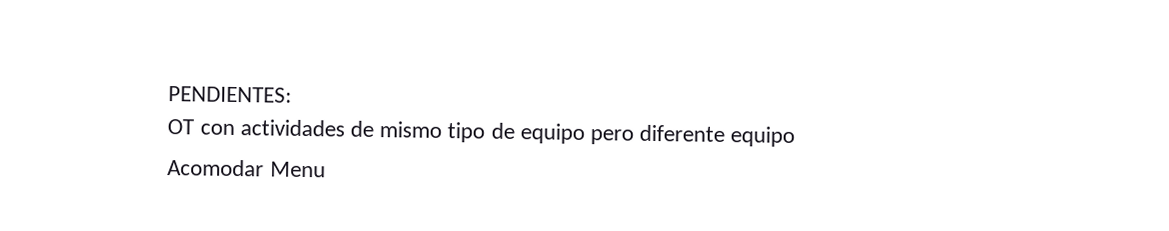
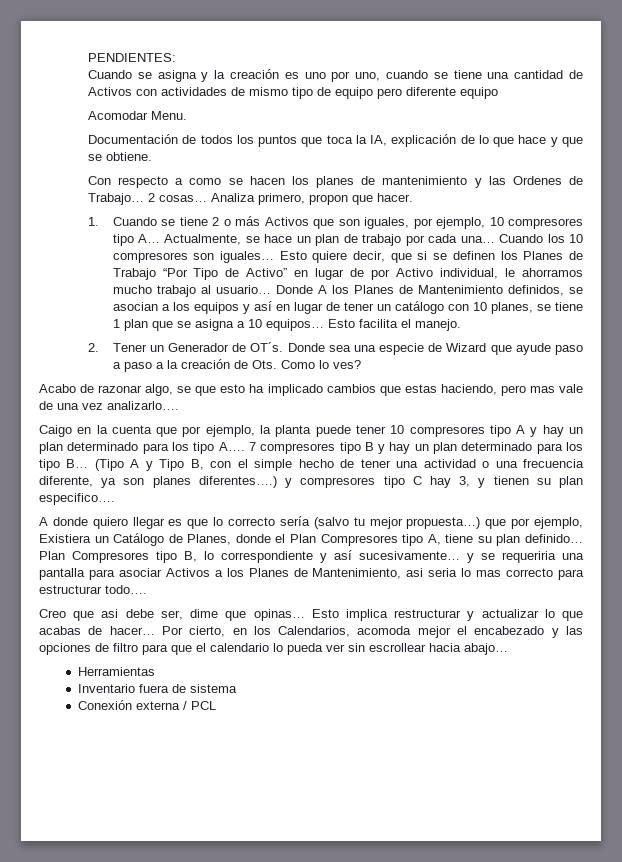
[167,119,195,135] OT -> [88,69,584,82] [88,87,133,96] Cuando se asigna y la creación es uno por uno, cuando se tiene una cantidad de Activos
[269,161,326,178] Menu -> [151,111,188,120] [88,134,583,147] [88,152,153,161] [88,176,583,188] [88,193,414,205] [88,216,584,229] [112,234,583,246] [112,251,583,263] [112,268,583,280] [112,285,583,297] [112,301,583,314] [112,319,461,331] [88,342,584,355] [112,359,361,372] [39,384,583,396] [39,401,179,410] [39,425,583,437] [39,442,583,454] [39,459,585,471] [39,476,584,488] [39,493,115,505] [39,516,584,529] [39,533,583,546] [39,550,584,563] [39,568,585,580] [39,585,147,594] [39,609,583,621] [39,626,583,638] [39,643,508,655] [77,667,155,676] [77,684,237,693] [77,700,216,710] Menu. // Documentación de todos los puntos que toca la IA, explicación de lo que hace y que se obtiene. // Con respecto a como se hacen los planes de mantenimiento y las Ordenes de Trabajo… 2 cosas… Analiza primero, propon que hacer. // 1. Cuando se tiene 2 o más Activos que son iguales, por ejemplo, 10 compresores tipo A… Actualmente, se hace un plan de trabajo por cada una… Cuando los 10 compresores son iguales… Esto quiere decir, que si se definen los Planes de Trabajo “Por Tipo de Activo” en lugar de por Activo individual, le ahorramos mucho trabajo al usuario… Donde A los Planes de Mantenimiento definidos, se asocian a los equipos y así en lugar de tener un catálogo con 10 planes, se tiene 1 plan que se asigna a 10 equipos… Esto facilita el manejo. // 2. Tener un Generador de OT´s. Donde sea una especie de Wizard que ayude paso a paso a la creación de Ots. Como lo ves? // Acabo de razonar algo, se que esto ha implicado cambios que estas haciendo, pero mas vale de una vez analizarlo…. // Caigo en la cuenta que por ejemplo, la planta puede tener 10 compresores tipo A y hay un plan determinado para los tipo A…. 7 compresores tipo B y hay un plan determinado para los tipo B… (Tipo A y Tipo B, con el simple hecho de tener una actividad o una frecuencia diferente, ya son planes diferentes….) y compresores tipo C hay 3, y tienen su plan especifico…. // A donde quiero llegar es que lo correcto sería (salvo tu mejor propuesta…) que por ejemplo, Existiera un Catálogo de Planes, donde el Plan Compresores tipo A, tiene su plan definido… Plan Compresores tipo B, lo correspondiente y así sucesivamente… y se requeriria una pantalla para asociar Activos a los Planes de Mantenimiento, asi seria lo mas correcto para estructurar todo…. // Creo que asi debe ser, dime que opinas… Esto implica restructurar y actualizar lo que acabas de hacer… Por cierto, en los Calendarios, acomoda mejor el encabezado y las opciones de filtro para que el calendario lo pueda ver sin escrollear hacia abajo… // Herramientas // Inventario fuera de sistema // Conexión externa / PCL

